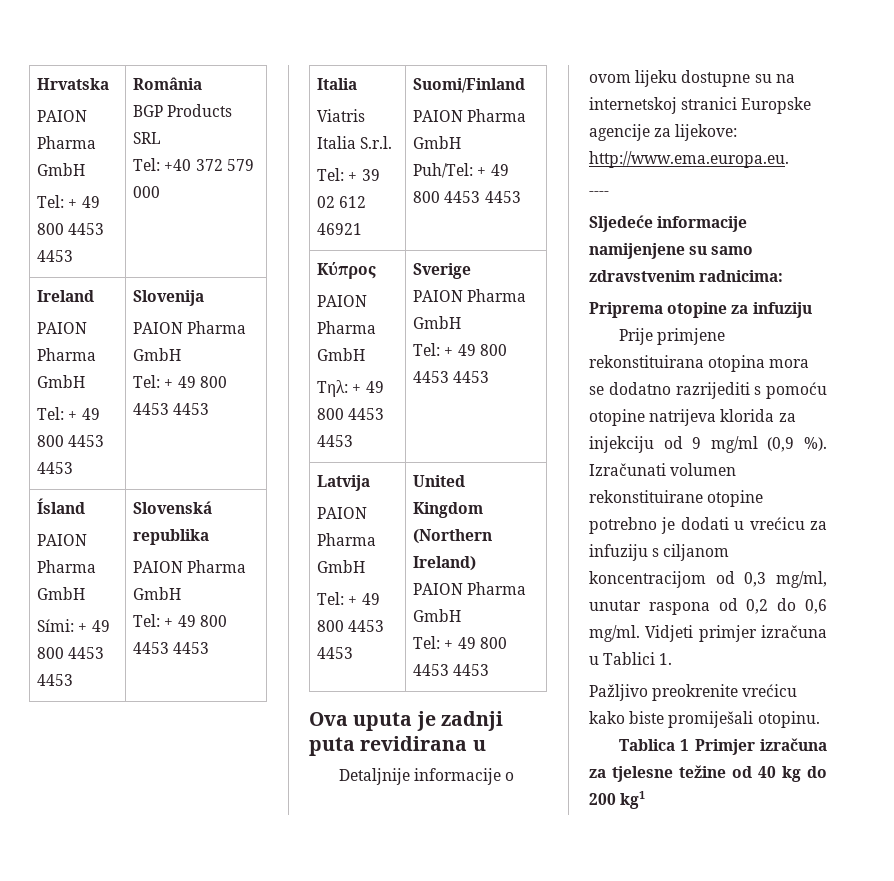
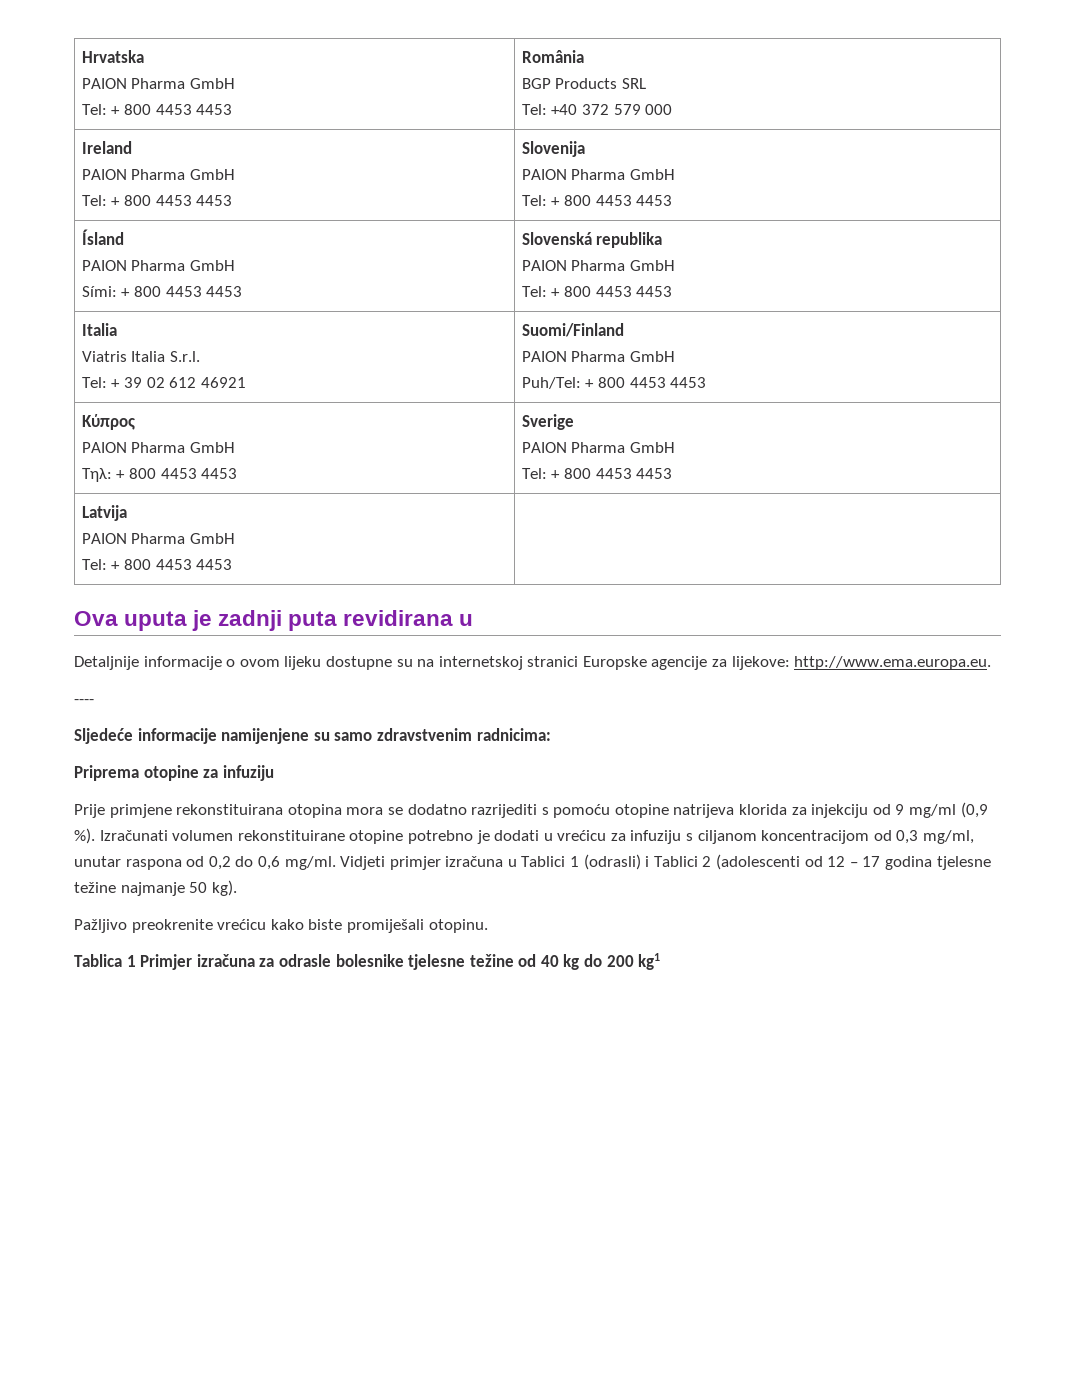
[81,196,100,208] 49 -> (121, 110) none
[81,408,100,420] 49 -> (121, 201) none
[177,376,196,388] 49 -> (561, 201) none
[91,620,110,632] 49 -> (131, 292) none
[177,615,196,627] 49 -> (561, 292) none
[490,164,509,176] 49 -> (595, 383) none
[365,381,384,393] 49 -> (126, 474) none
[457,344,476,356] 49 -> (561, 474) none
[361,593,380,605] [317,620,385,632] [317,647,354,659] [413,475,466,487] [413,502,484,518] [413,529,493,544] [413,556,477,571] [413,582,527,595] [413,609,462,622] [413,636,507,649] [413,664,490,676] 49 800 4453 4453 | United Kingdom (Northern Ireland) // PAION Pharma GmbH // Tel: + 49 800 4453 4453 -> [123,559,233,570] 800 4453 4453 |
[659,653,673,665] 1. -> [570,854,991,870] [74,880,237,896] 1 (odrasli) i Tablici 2 (adolescenti od 12 – 17 godina tjelesne težine najmanje 50 kg).
(606, 773) none -> [278,954,404,967] odrasle bolesnike

